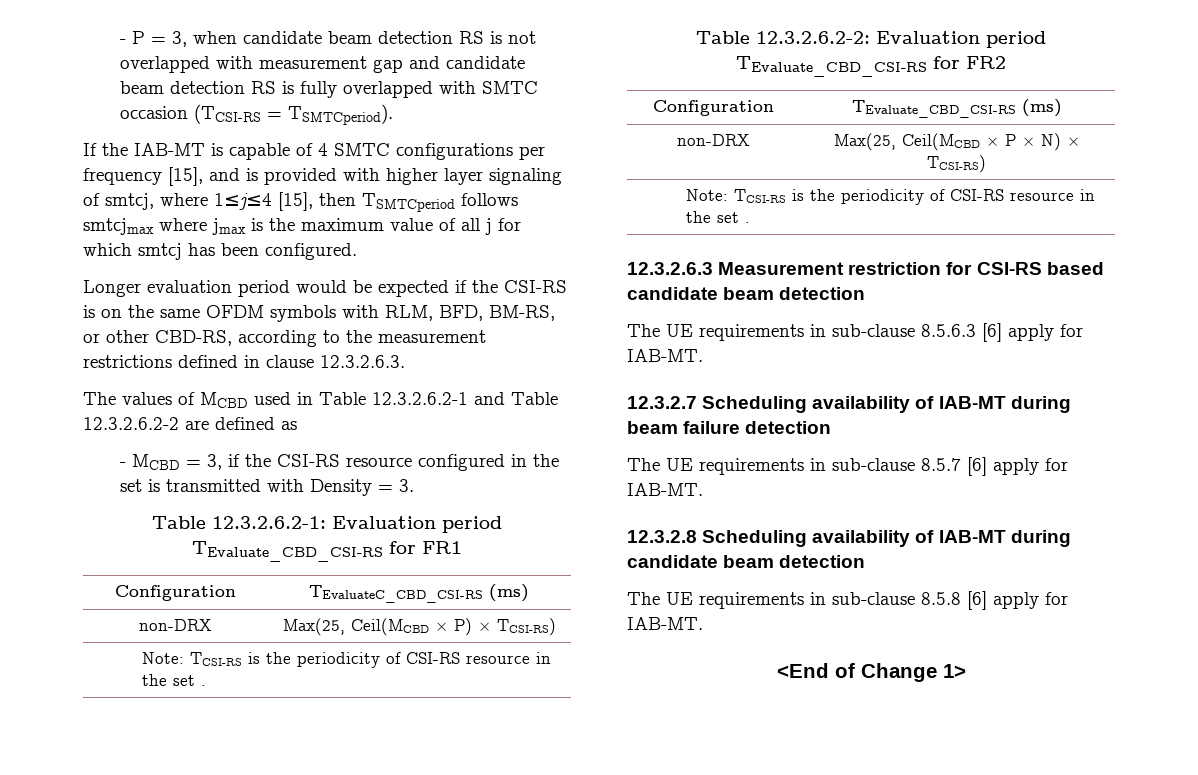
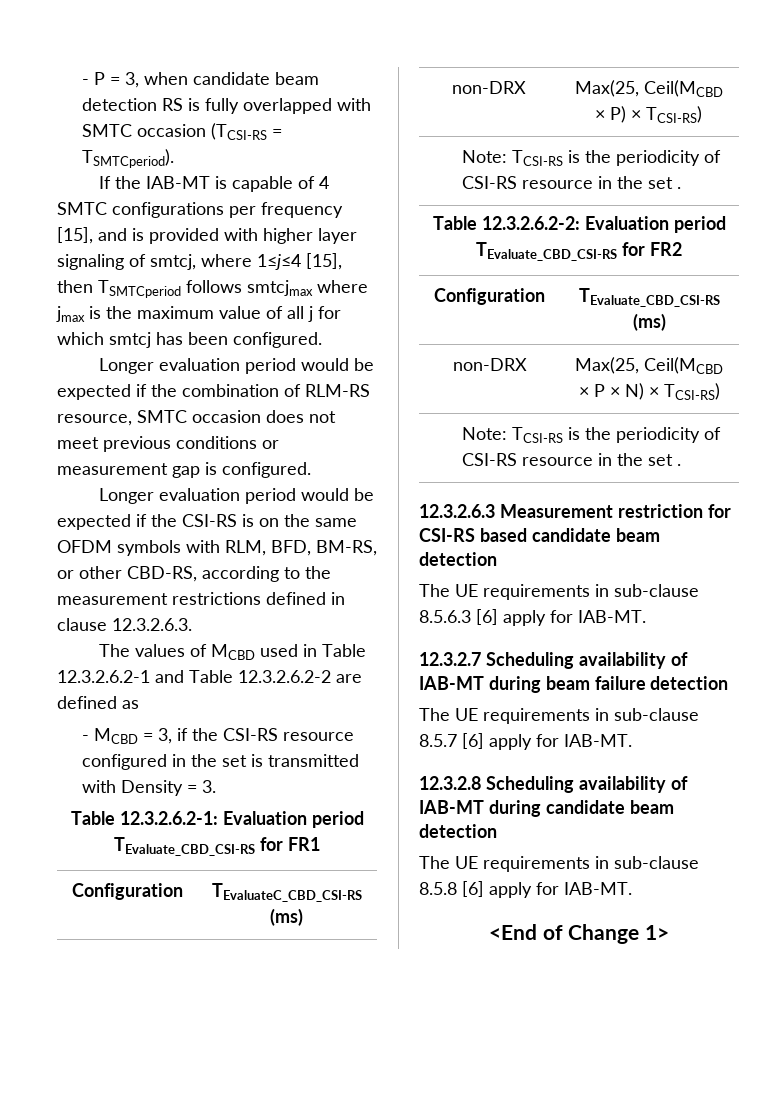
[508,31,537,44] [120,56,526,73] [120,81,295,94] not overlapped with measurement gap and candidate beam detection RS is -> (200, 104) none
(357, 251) none -> [98,358,374,374] [57,384,370,400] [57,410,336,426] [57,436,279,452] [57,462,311,478] // Longer evaluation period would be expected if the combination of RLM-RS resource, SMTC occasion does not meet previous conditions or measurement gap is configured.

